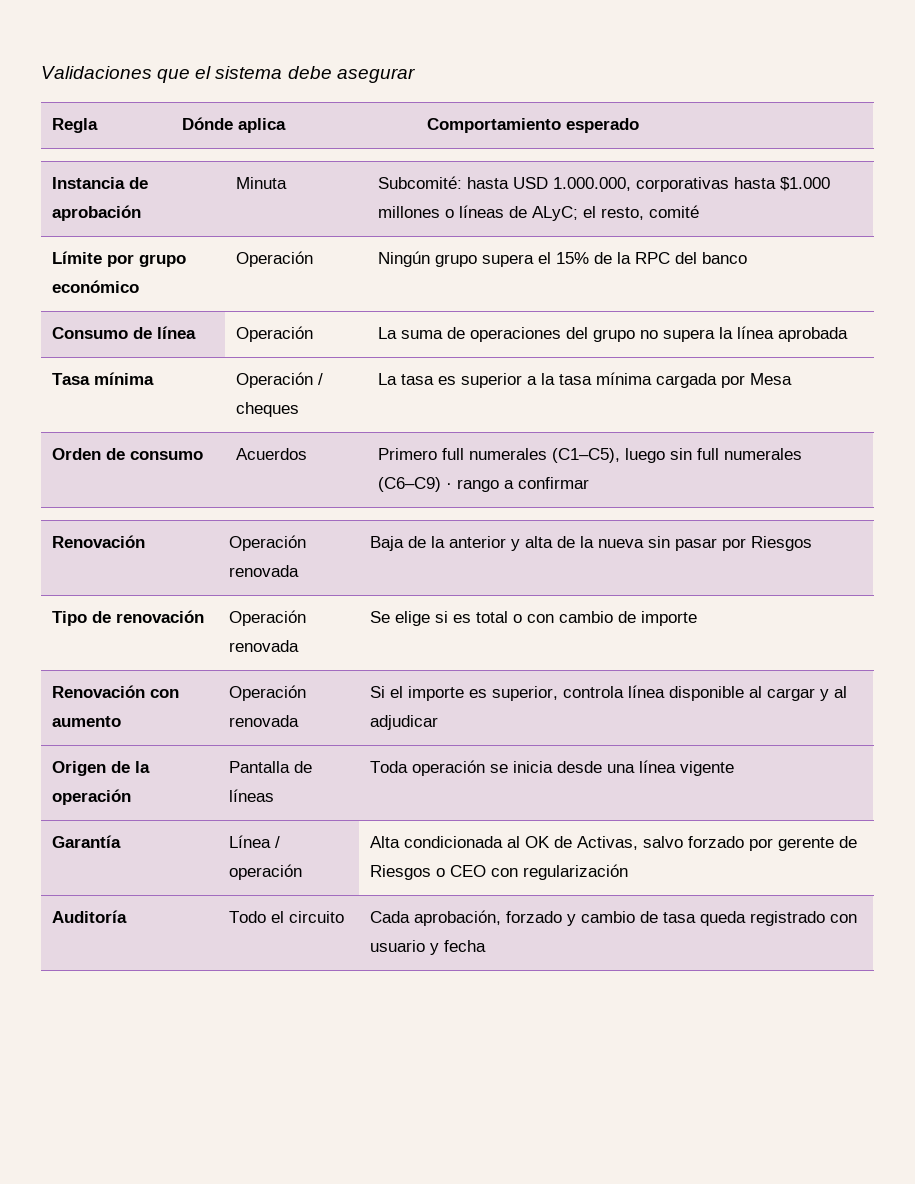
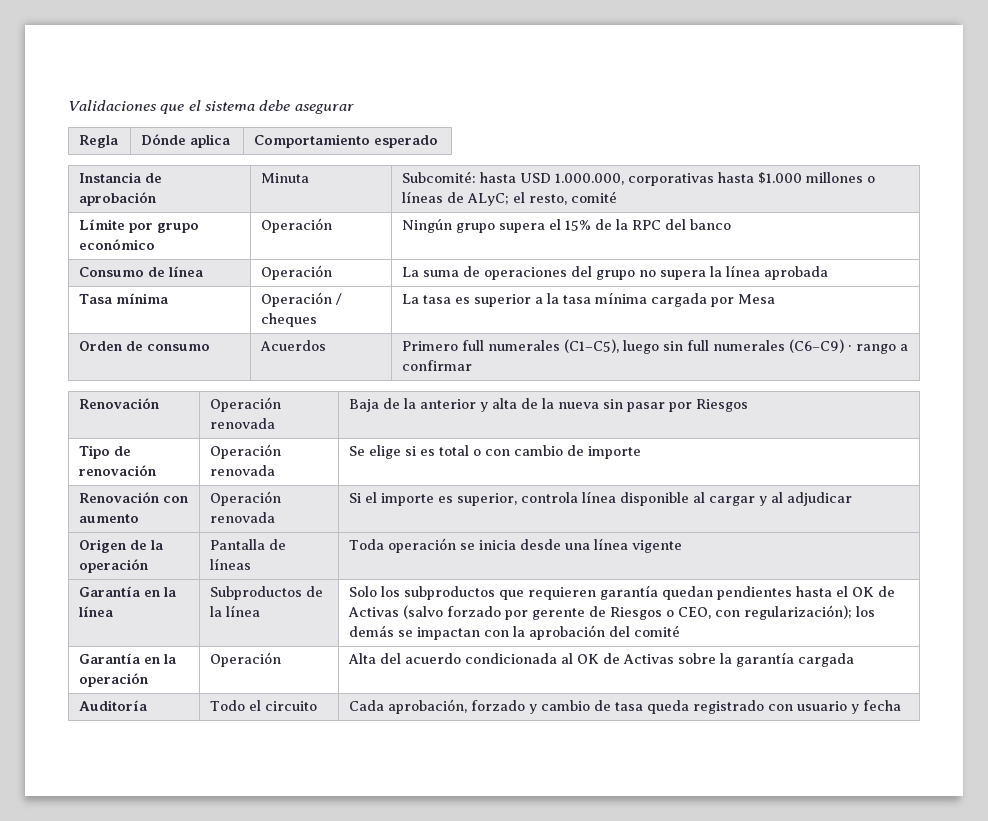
[228,835,280,848] [228,864,302,880] [369,836,683,850] | Línea / operación | Alta condicionada al OK de Activas, salvo -> [144,587,177,597] [79,606,114,617] [210,586,324,600] [210,605,261,617] [349,585,896,600] [348,605,444,619] en la línea | Subproductos de la línea | Solo los subproductos que requieren garantía quedan pendientes hasta el OK de Activas (salvo
[449,864,628,880] CEO con regularización -> [678,605,876,620] [349,625,681,640] [79,653,177,664] [79,673,149,687] [210,652,282,667] [348,652,855,667] CEO, con regularización); los demás se impactan con la aprobación del comité // Garantía en la operación | Operación | Alta del acuerdo condicionada al OK de Activas sobre la garantía cargada

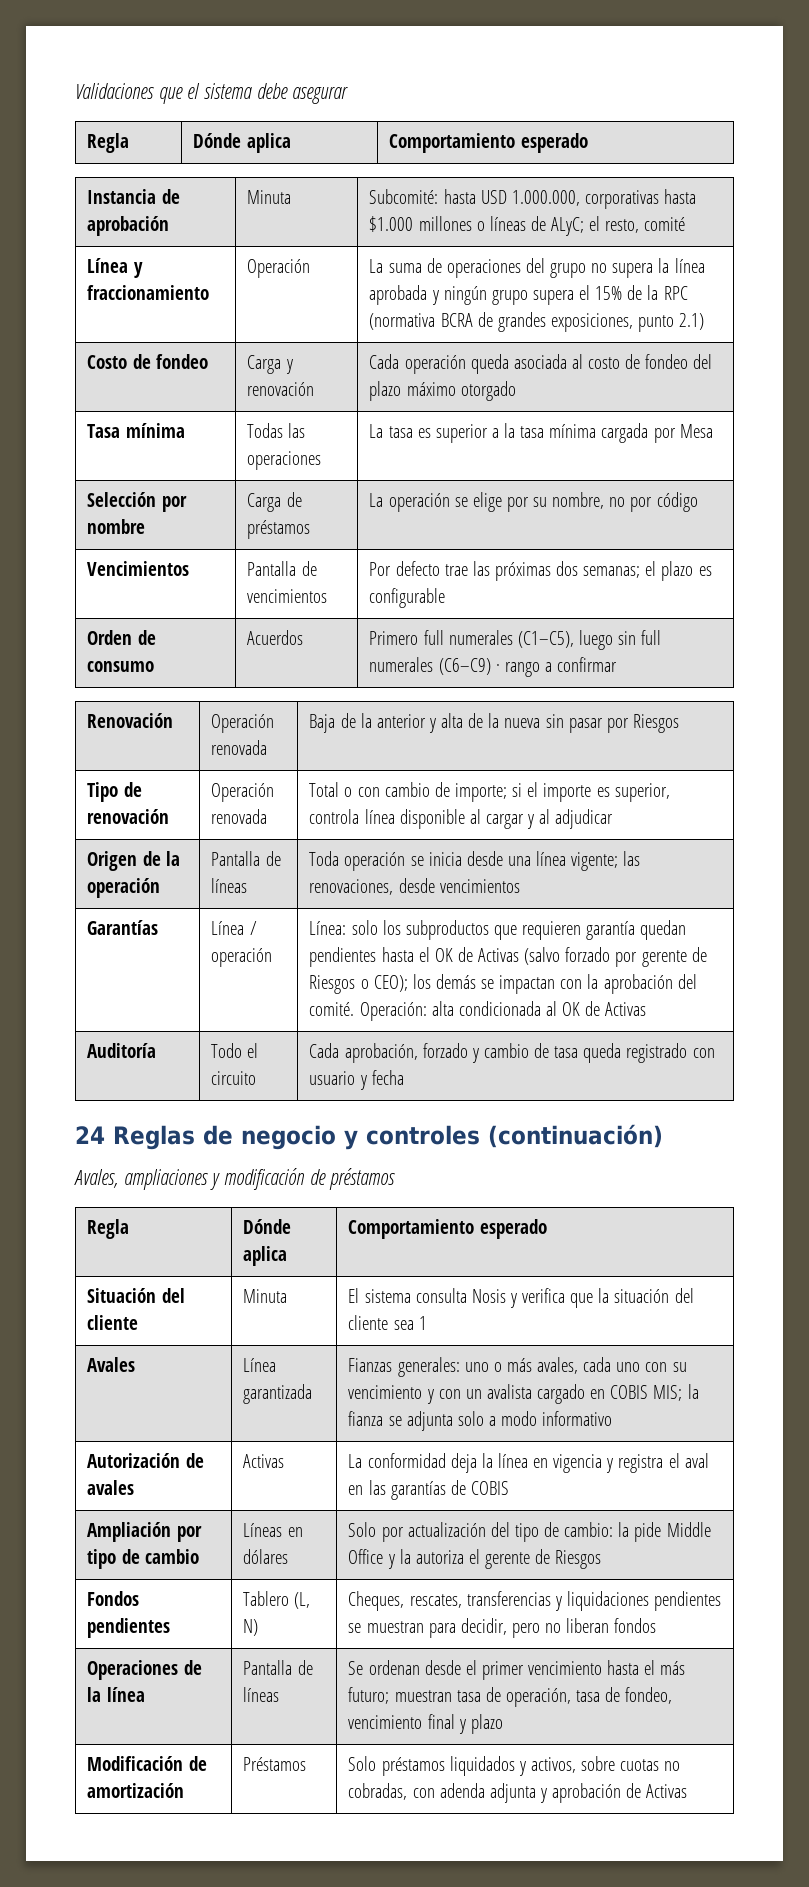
[79,219,200,233] [79,239,156,250] [261,218,333,233] [402,219,732,233] [79,266,204,277] Límite por grupo económico | Operación | Ningún grupo supera el 15% de la RPC del banco // Consumo de línea -> [87,258,143,278] [87,285,210,300] Línea y fraccionamiento
(829, 273) none -> [431,285,688,305] [369,312,705,332] [87,354,208,369] [247,355,293,374] [247,382,315,396] [369,354,713,374] [369,381,516,401] y ningún grupo supera el 15% de la RPC (normativa BCRA de grandes exposiciones, punto 2.1) // Costo de fondeo | Carga y renovación | Cada operación queda asociada al costo de fondeo del plazo máximo otorgado
[261,292,343,307] [261,313,318,327] Operación / cheques -> [247,423,306,438] [247,451,322,470] Todas las operaciones
(776, 299) none -> [87,492,187,512] [87,519,146,534] [247,492,302,512] [247,520,311,539] [369,492,698,512] [87,561,190,576] [247,561,317,576] [247,589,328,603] [369,561,712,581] [369,588,446,608] // Selección por nombre | Carga de préstamos | La operación se elige por su nombre, no por código // Vencimientos | Pantalla de vencimientos | Por defecto trae las próximas dos semanas; el plazo es configurable
[349,445,642,459] [79,492,189,503] [79,514,140,523] [210,491,282,506] [210,512,276,523] [349,493,362,503] Se elige si es total o con cambio de importe // Renovación con aumento | Operación renovada | Si -> [309,782,523,802] Total o con cambio de importe; si
[632,540,683,553] [79,586,177,597] [79,606,114,617] [210,586,324,600] [210,605,261,617] [349,586,378,597] vigente // Garantía en la línea | Subproductos de la línea | Solo -> [571,851,641,871] [309,878,520,895] [87,920,159,935] [211,921,257,935] [211,948,273,967] [309,920,378,935] vigente; las renovaciones, desde vencimientos // Garantías | Línea / operación | Línea: solo
[678,605,853,620] CEO, con regularización); -> [373,975,408,992] CEO);
[634,625,681,637] [79,653,177,664] [79,673,149,687] [210,652,282,667] [348,653,462,664] comité // Garantía en la operación | Operación | Alta del acuerdo -> [309,1001,454,1021] comité. Operación: alta
[678,652,855,667] sobre la garantía cargada -> (647, 1009) none
(902, 705) none -> [75,1124,663,1150] [74,1168,396,1190] [87,1219,130,1239] [243,1219,292,1234] [243,1246,288,1266] [348,1219,547,1239] [87,1288,185,1303] [87,1315,139,1330] [243,1289,288,1303] [348,1288,694,1308] [348,1315,427,1330] [87,1357,136,1372] [243,1358,277,1372] [243,1384,313,1404] [348,1357,687,1377] [348,1384,699,1404] [348,1411,613,1431] [87,1453,204,1468] [87,1480,135,1495] [243,1454,285,1468] [348,1453,709,1473] [348,1480,509,1500] [87,1522,202,1542] [87,1549,199,1569] [243,1523,303,1537] [243,1549,289,1564] [348,1522,711,1542] [348,1549,602,1569] [87,1591,140,1606] [87,1618,171,1638] [243,1591,311,1609] [243,1619,259,1636] [348,1591,722,1611] [348,1618,657,1638] [87,1660,202,1680] [87,1687,145,1702] [243,1660,313,1675] [243,1687,280,1702] [348,1660,686,1680] [348,1687,673,1707] [348,1714,503,1734] [87,1756,207,1771] [87,1783,185,1798] [243,1757,307,1771] [348,1756,681,1776] [348,1783,688,1803] // 24 Reglas de negocio y controles (continuación) // Avales, ampliaciones y modificación de préstamos // Regla | Dónde aplica | Comportamiento esperado // Situación del cliente | Minuta | El sistema consulta Nosis y verifica que la situación del cliente sea 1 // Avales | Línea garantizada | Fianzas generales: uno o más avales, cada uno con su vencimiento y con un avalista cargado en COBIS MIS; la fianza se adjunta solo a modo informativo // Autorización de avales | Activas | La conformidad deja la línea en vigencia y registra el aval en las garantías de COBIS // Ampliación por tipo de cambio | Líneas en dólares | Solo por actualización del tipo de cambio: la pide Middle Office y la autoriza el gerente de Riesgos // Fondos pendientes | Tablero (L, N) | Cheques, rescates, transferencias y liquidaciones pendientes se muestran para decidir, pero no liberan fondos // Operaciones de la línea | Pantalla de líneas | Se ordenan desde el primer vencimiento hasta el más futuro; muestran tasa de operación, tasa de fondeo, vencimiento final y plazo // Modificación de amortización | Préstamos | Solo préstamos liquidados y activos, sobre cuotas no cobradas, con adenda adjunta y aprobación de Activas

